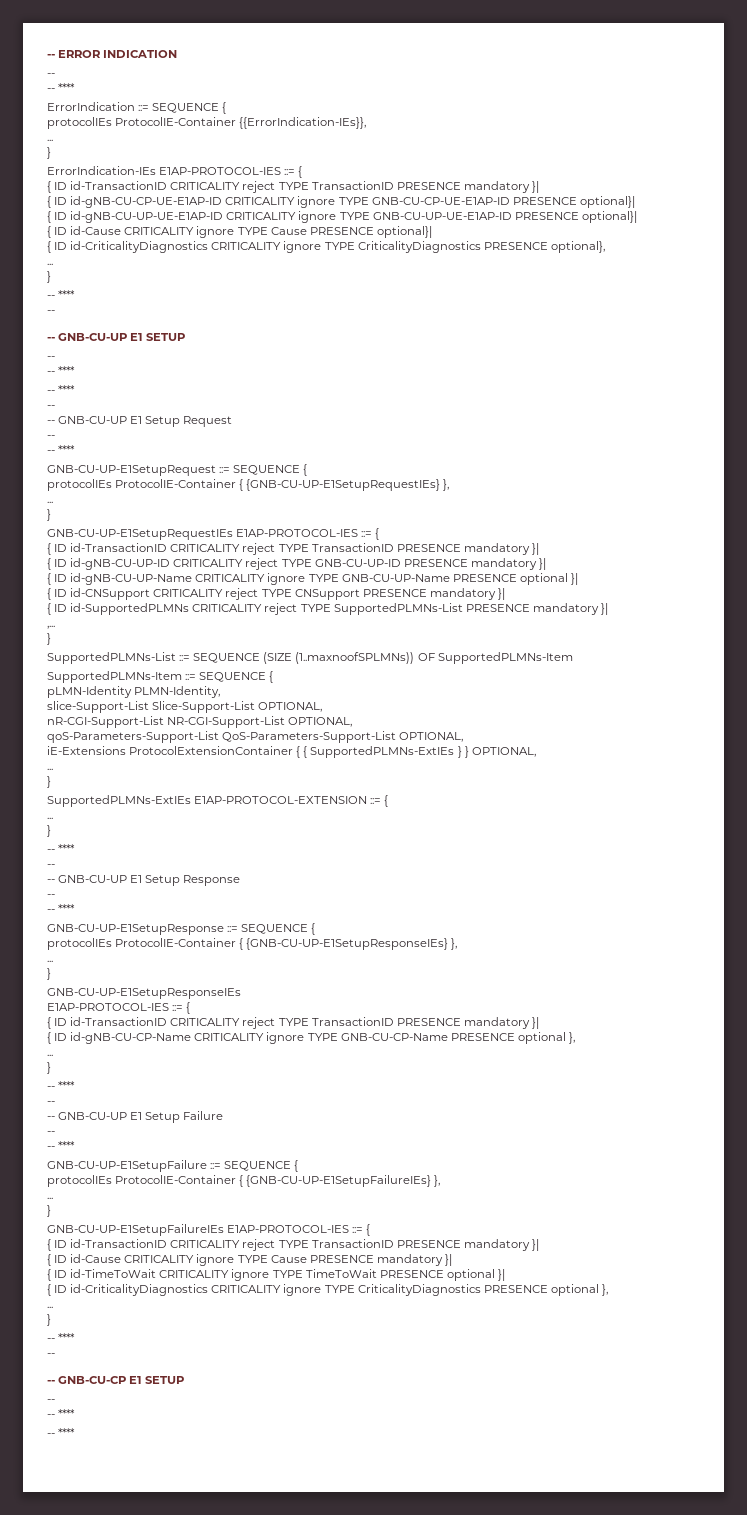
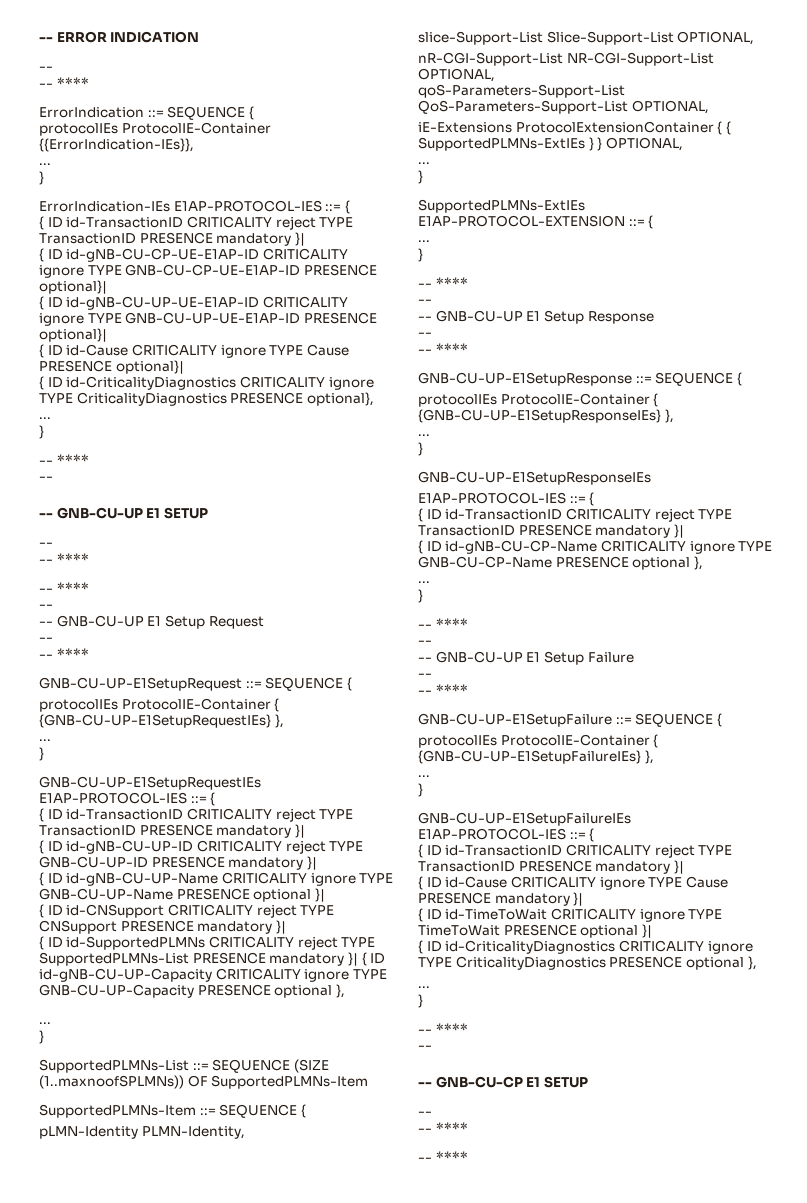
[47,625,55,629] // ,... -> [361,952,386,966] [39,968,387,982] [39,984,345,998] [39,1022,51,1024] { ID id-gNB-CU-UP-Capacity CRITICALITY ignore TYPE GNB-CU-UP-Capacity PRESENCE optional }, // ...

